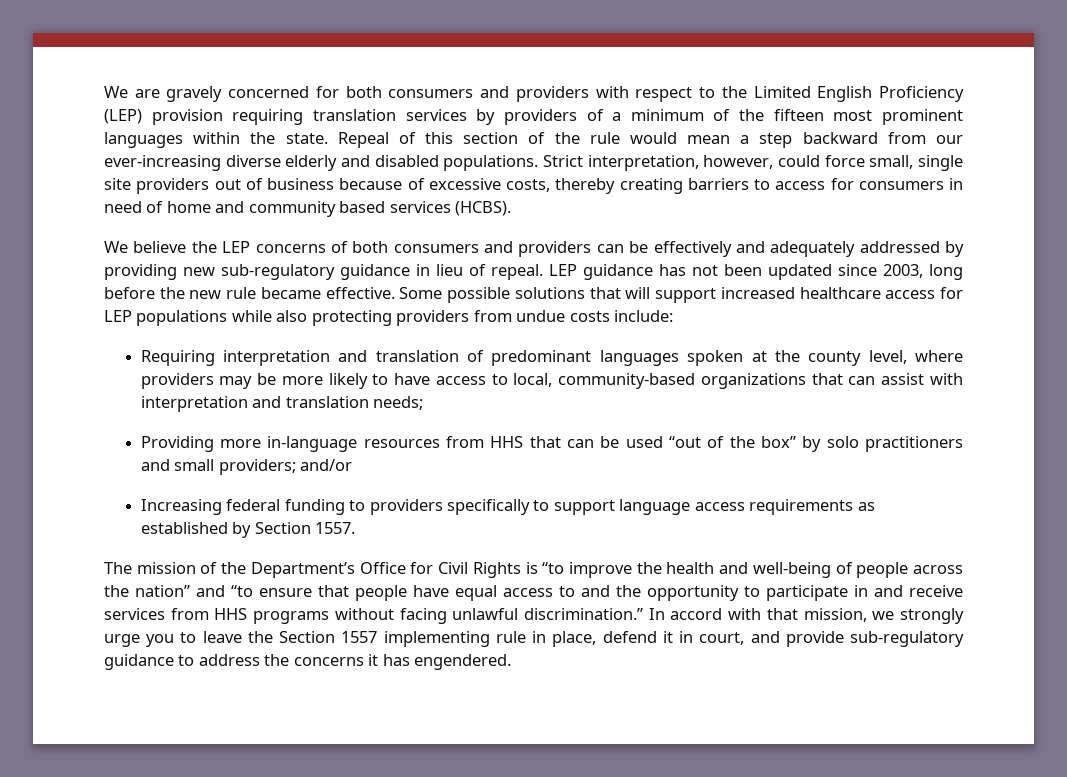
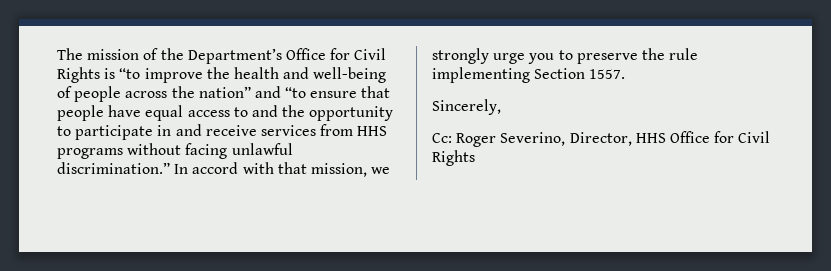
[104,86,965,102] [104,109,963,125] [104,132,963,148] [104,155,963,171] [104,178,963,194] [104,201,512,217] [104,241,964,257] [104,264,963,280] [104,287,964,303] [104,310,674,326] [140,350,964,366] [140,373,964,389] [140,396,424,412] [140,436,964,452] [140,459,353,475] [140,499,875,515] [140,522,356,538] We are gravely concerned for both consumers and providers with respect to the Limited English Proficiency (LEP) provision requiring translation services by providers of a minimum of the fifteen most prominent languages within the state. Repeal of this section of the rule would mean a step backward from our ever-increasing diverse elderly and disabled populations. Strict interpretation, however, could force small, single site providers out of business because of excessive costs, thereby creating barriers to access for consumers in need of home and community based services (HCBS). // We believe the LEP concerns of both consumers and providers can be effectively and adequately addressed by providing new sub-regulatory guidance in lieu of repeal. LEP guidance has not been updated since 2003, long before the new rule became effective. Some possible solutions that will support increased healthcare access for LEP populations while also protecting providers from undue costs include: // Requiring interpretation and translation of predominant languages spoken at the county level, where providers may be more likely to have access to local, community-based organizations that can assist with interpretation and translation needs; // Providing more in-language resources from HHS that can be used “out of the box” by solo practitioners and small providers; and/or // Increasing federal funding to providers specifically to support language access requirements as established by Section 1557. // -> (57, 54) none
[202,631,965,647] [104,654,512,670] leave the Section 1557 implementing rule in place, defend it in court, and provide sub-regulatory guidance to address the concerns it has engendered. -> [576,48,699,64] [432,67,626,83] [432,99,501,115] [432,131,771,147] [432,150,475,166] preserve the rule implementing Section 1557. // Sincerely, // Cc: Roger Severino, Director, HHS Office for Civil Rights

